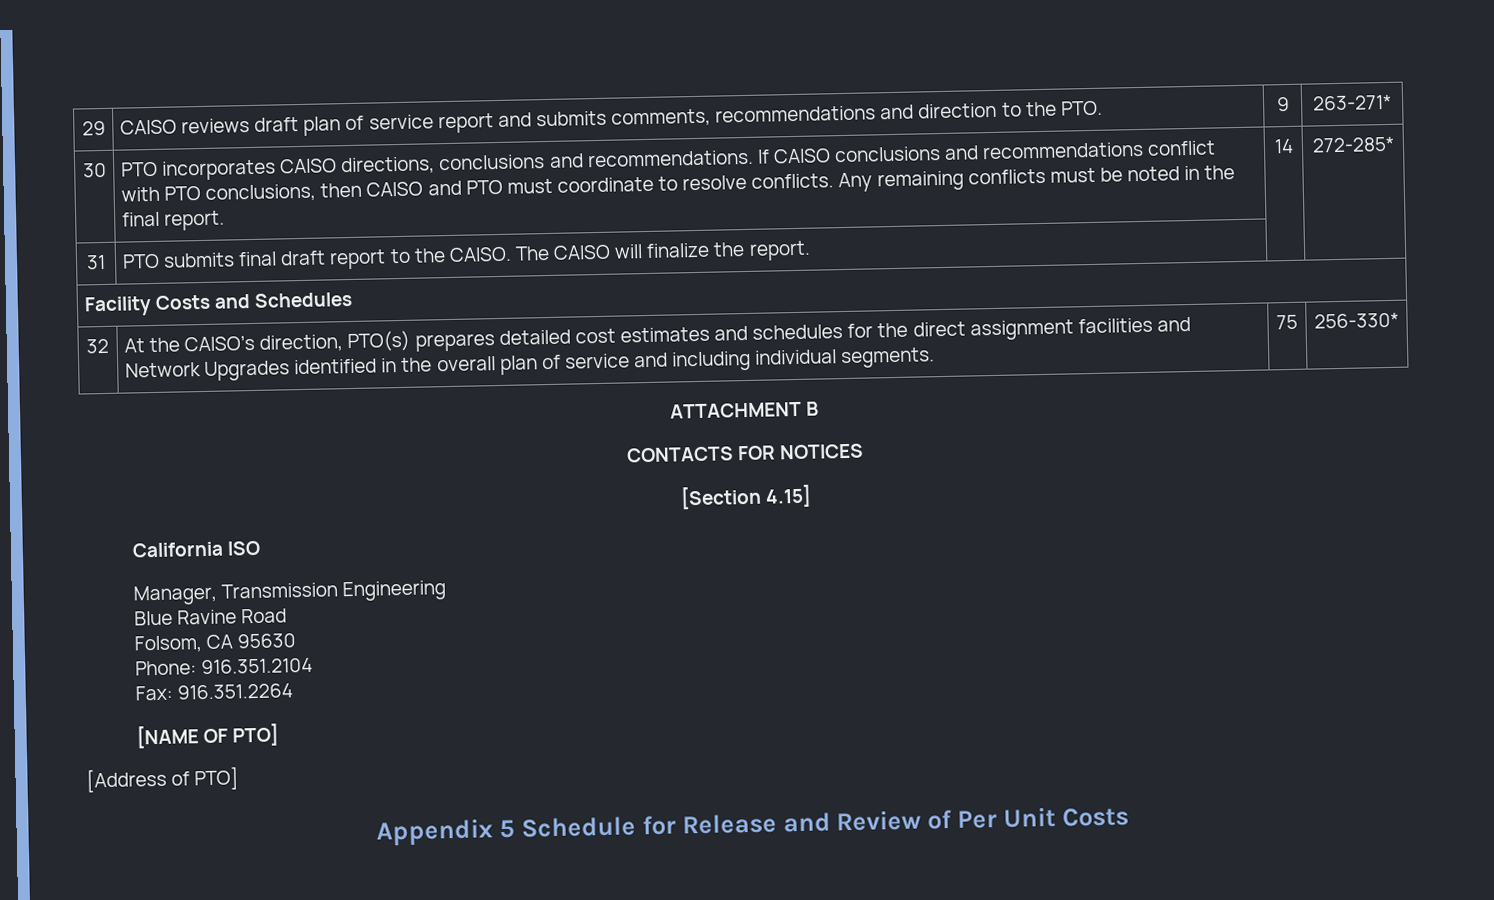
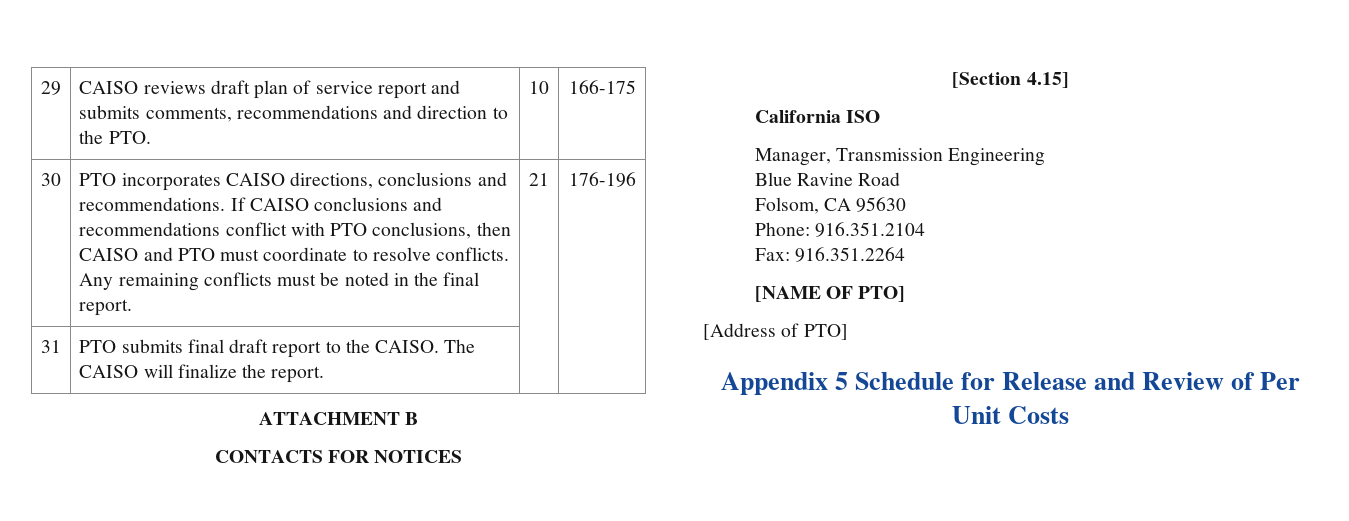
[1275,96,1290,112] [1312,94,1392,111] 9 | 263-271* -> [529,81,549,94] [568,80,636,94] 10 | 166-175
[1273,138,1294,154] [1311,136,1395,153] 14 | 272-285* -> [529,173,549,186] [568,172,636,187] 21 | 176-196
[83,291,354,317] [86,338,109,354] [123,316,1191,353] [124,347,936,381] [1276,314,1298,330] [1314,312,1399,329] // Facility Costs and Schedules // 32 | At the CAISO’s direction, PTO(s) prepares detailed cost estimates and schedules for the direct assignment facilities and Network Upgrades identified in the overall plan of service and including individual segments. | 75 | 256-330* -> (325, 374) none

